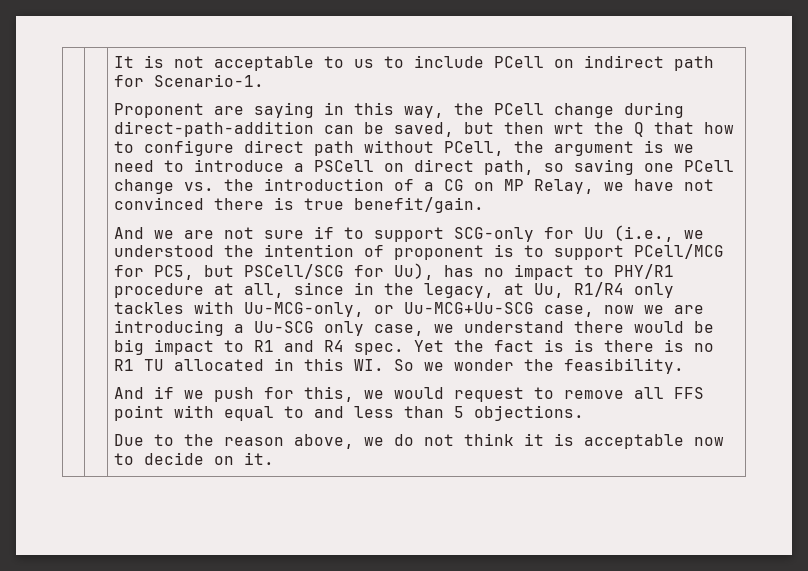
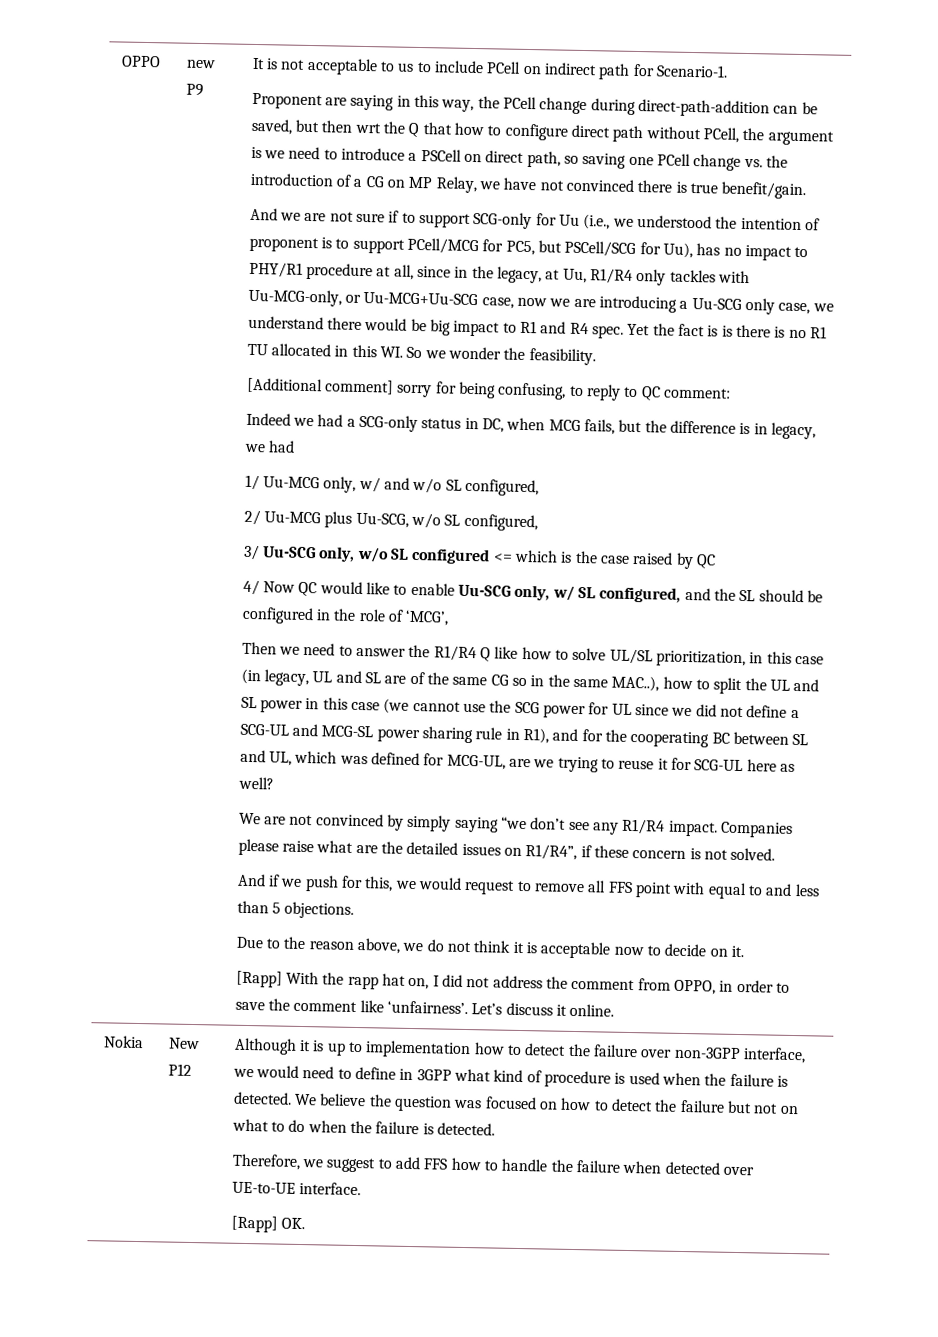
(114, 62) | -> [120,55,161,68] [185,59,216,69] [185,83,204,97] OPPO | new P9
(685, 366) none -> [246,377,731,401] [245,412,816,440] [243,440,296,453] [244,474,540,497] [243,509,538,532] [242,544,716,570] [242,579,823,603] [241,606,450,626] [241,641,824,668] [240,668,820,695] [240,696,800,719] [239,723,809,748] [239,749,795,773] [237,776,274,790] [238,812,793,838] [237,838,776,861] // [Additional comment] sorry for being confusing, to reply to QC comment: // Indeed we had a SCG-only status in DC, when MCG fails, but the difference is in legacy, we had // 1/ Uu-MCG only, w/ and w/o SL configured, // 2/ Uu-MCG plus Uu-SCG, w/o SL configured, // 3/ Uu-SCG only, w/o SL configured <= which is the case raised by QC // 4/ Now QC would like to enable Uu-SCG only, w/ SL configured, and the SL should be configured in the role of ‘MCG’, // Then we need to answer the R1/R4 Q like how to solve UL/SL prioritization, in this case (in legacy, UL and SL are of the same CG so in the same MAC..), how to split the UL and SL power in this case (we cannot use the SCG power for UL since we did not define a SCG-UL and MCG-SL power sharing rule in R1), and for the cooperating BC between SL and UL, which was defined for MCG-UL, are we trying to reuse it for SCG-UL here as well? // We are not convinced by simply saying “we don’t see any R1/R4 impact. Companies please raise what are the detailed issues on R1/R4”, if these concern is not solved.
(275, 458) none -> [235,970,790,995] [234,998,615,1017] [102,1035,144,1049] [167,1037,200,1050] [167,1063,192,1076] [233,1037,806,1064] [232,1065,788,1088] [232,1091,799,1115] [231,1118,496,1136] [231,1153,754,1176] [231,1181,362,1196] [230,1215,306,1233] // [Rapp] With the rapp hat on, I did not address the comment from OPPO, in order to save the comment like ‘unfairness’. Let’s discuss it online. // Nokia | New P12 | Although it is up to implementation how to detect the failure over non-3GPP interface, we would need to define in 3GPP what kind of procedure is used when the failure is detected. We believe the question was focused on how to detect the failure but not on what to do when the failure is detected. // Therefore, we suggest to add FFS how to handle the failure when detected over UE-to-UE interface. // [Rapp] OK.

